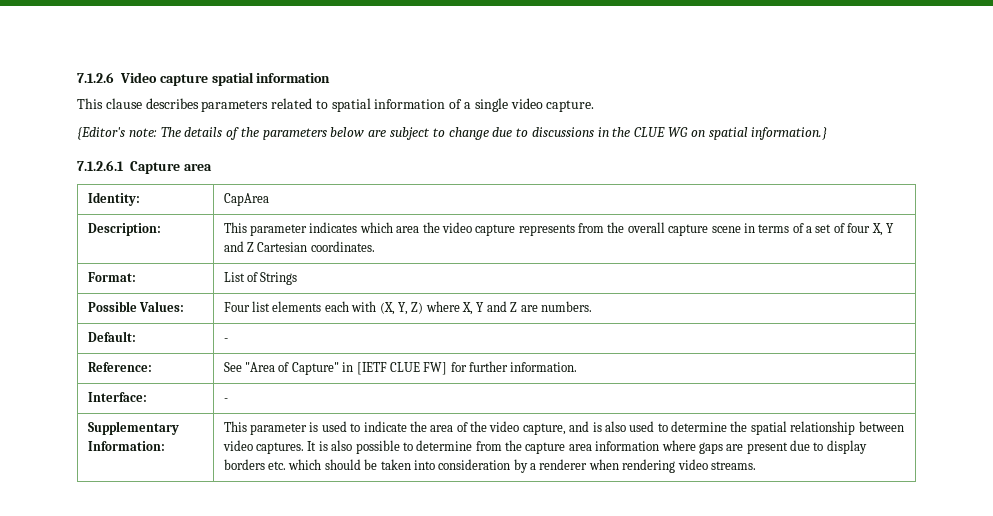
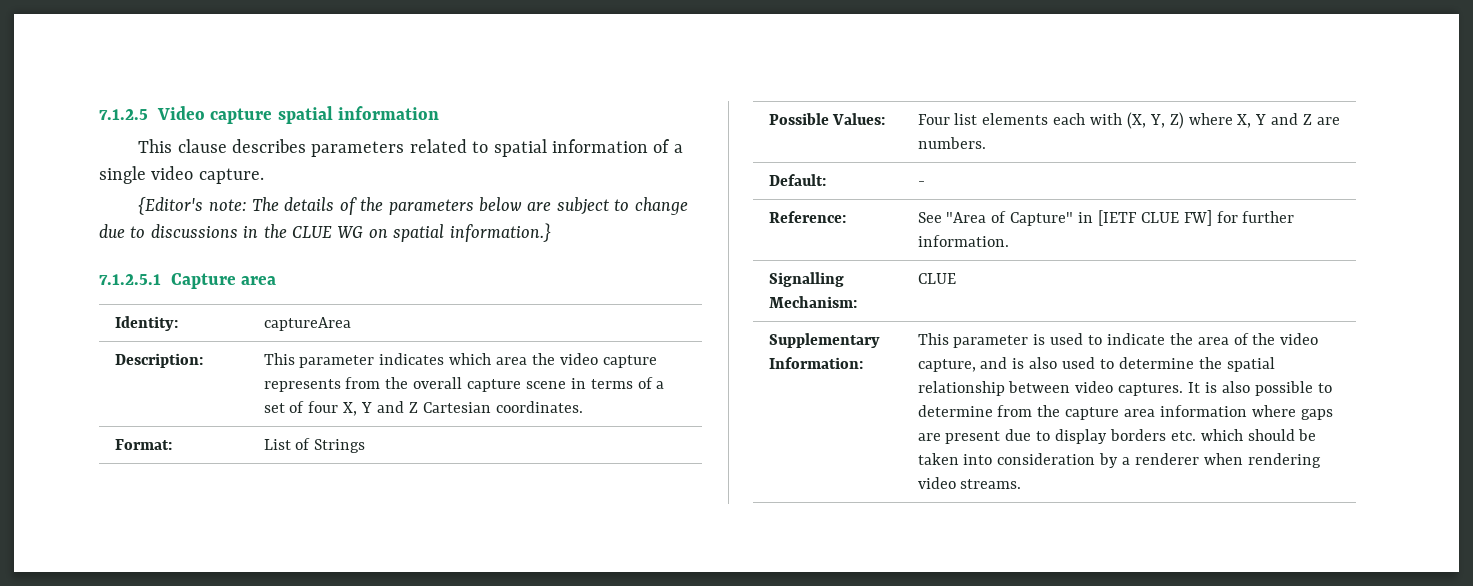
[77,72,114,83] 7.1.2.6 -> [99,109,148,120] 7.1.2.5
[77,160,124,171] 7.1.2.6.1 -> [99,274,161,285] 7.1.2.5.1
[223,193,269,206] CapArea -> [263,317,351,331] captureArea
[87,392,147,402] [223,398,228,402] Interface: | - -> [768,272,844,287] [768,296,857,308] [917,273,956,284] Signalling Mechanism: | CLUE

